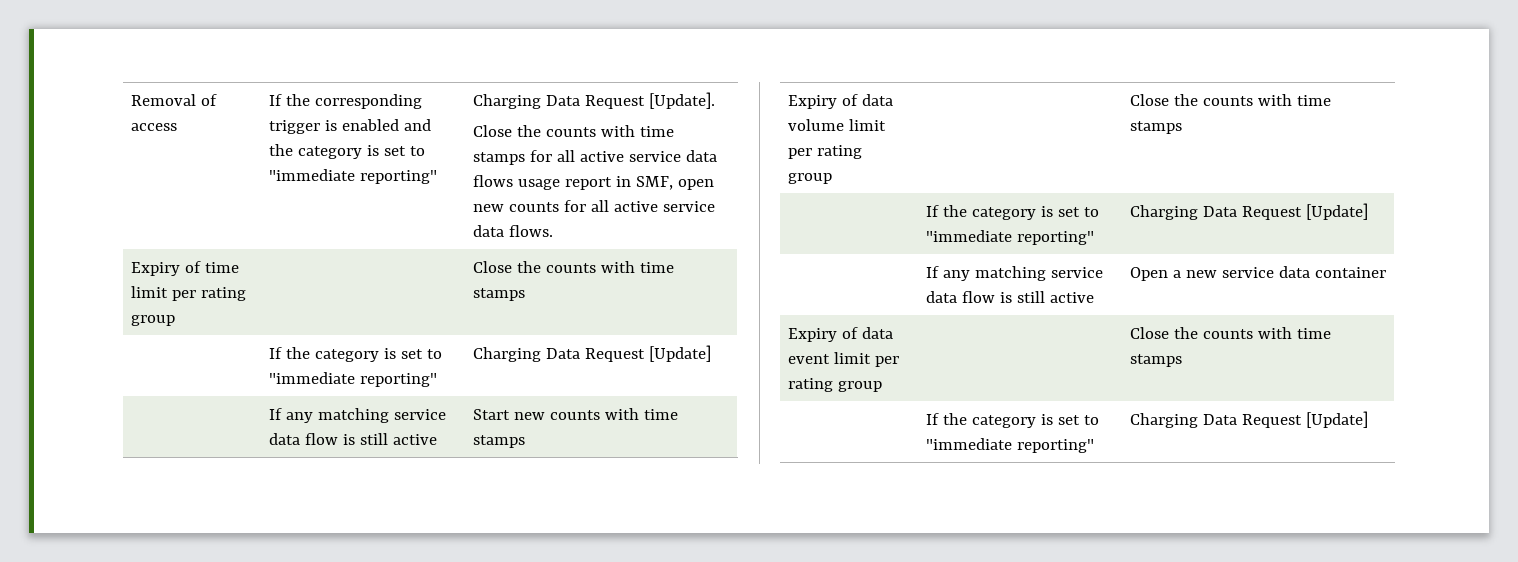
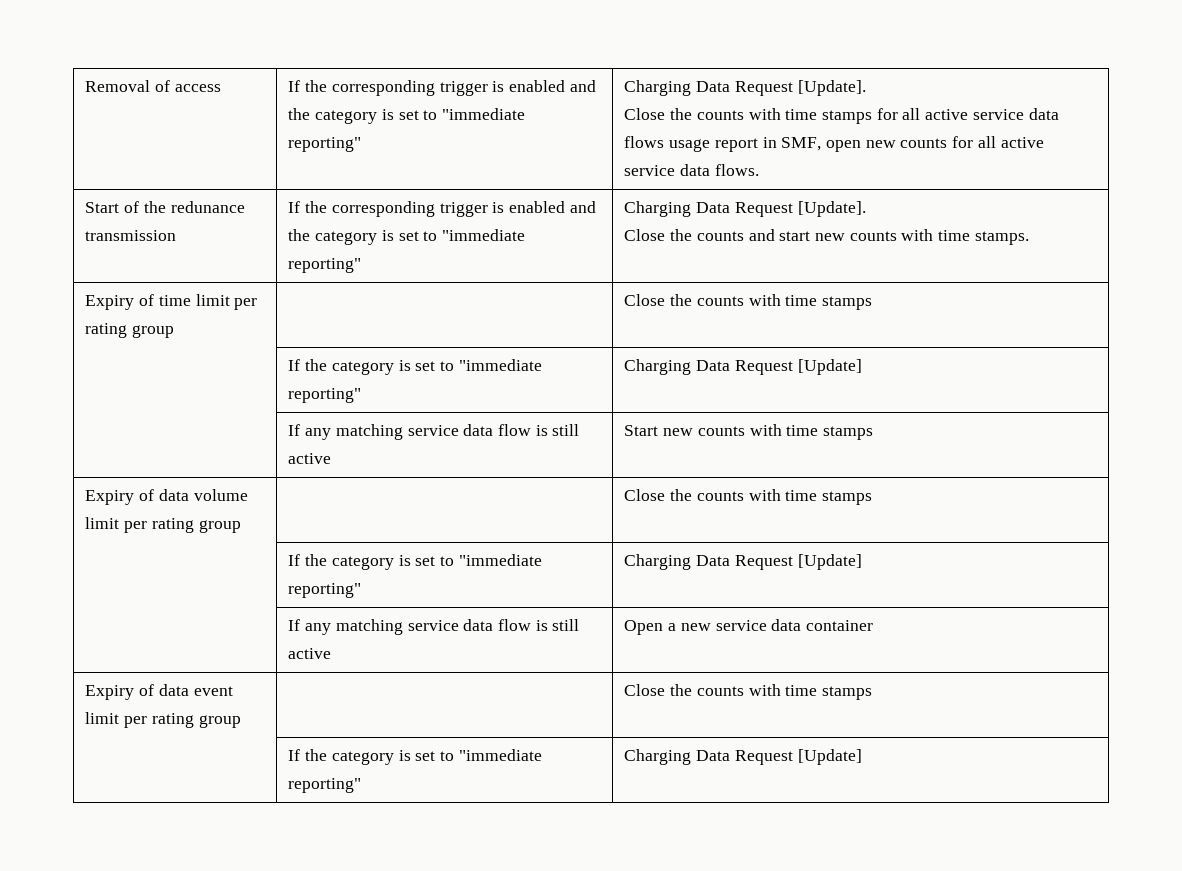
(554, 231) none -> [85,201,245,213] [85,230,177,241] [288,201,596,217] [288,229,526,245] [288,258,362,273] [624,201,866,217] [624,229,1029,245] // Start of the redunance transmission | If the corresponding trigger is enabled and the category is set to "immediate reporting" | Charging Data Request [Update]. // Close the counts and start new counts with time stamps.

